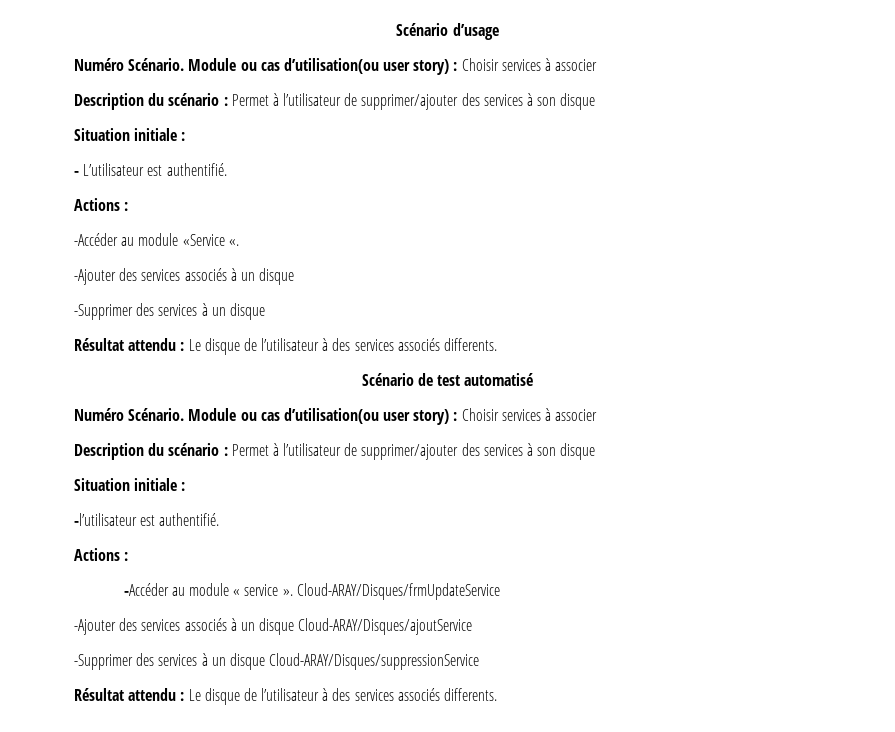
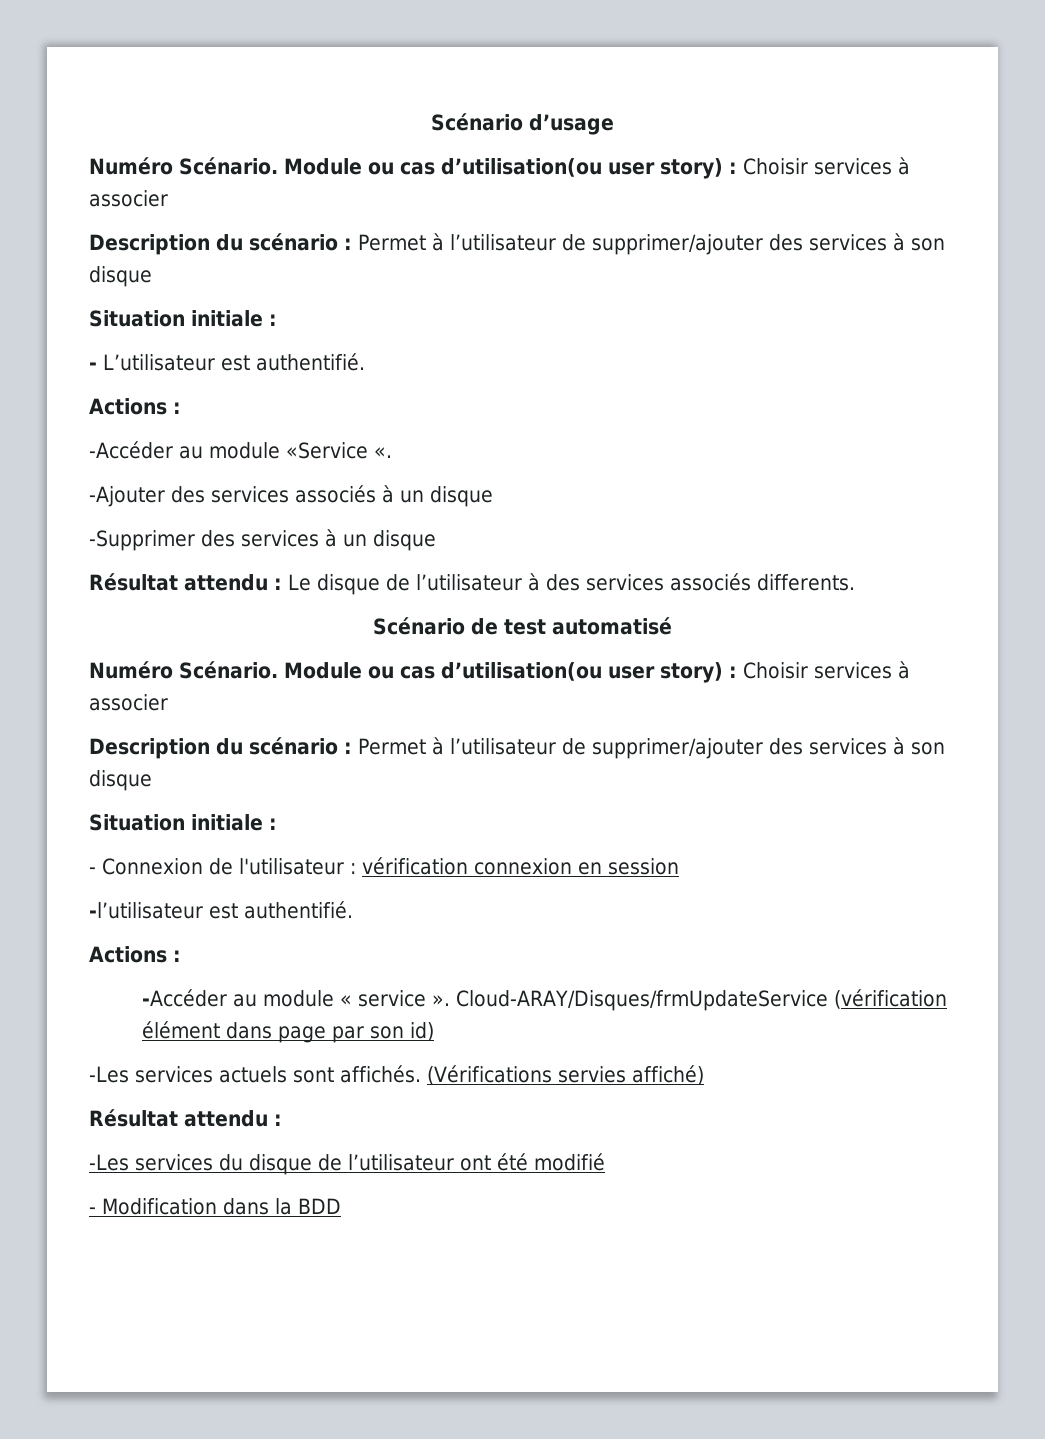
(186, 486) none -> [89,857,679,875] // - Connexion de l'utilisateur : vérification connexion en session
[74,618,473,635] [74,653,480,670] [74,688,498,705] // -Ajouter des services associés à un disque Cloud-ARAY/Disques/ajoutService // -Supprimer des services à un disque Cloud-ARAY/Disques/suppressionService // Résultat attendu : Le disque de l’utilisateur à des services associés differents. -> [833,989,947,1009] [141,1021,434,1043] [89,1065,704,1085] [89,1109,282,1127] [89,1153,605,1175] [89,1198,341,1215] (vérification élément dans page par son id) // -Les services actuels sont affichés. (Vérifications servies affiché) // Résultat attendu : // -Les services du disque de l’utilisateur ont été modifié // - Modification dans la BDD

